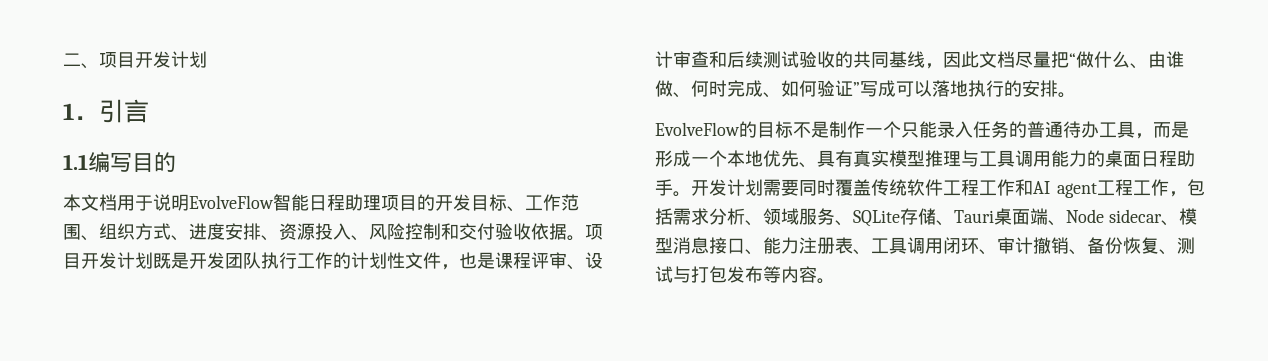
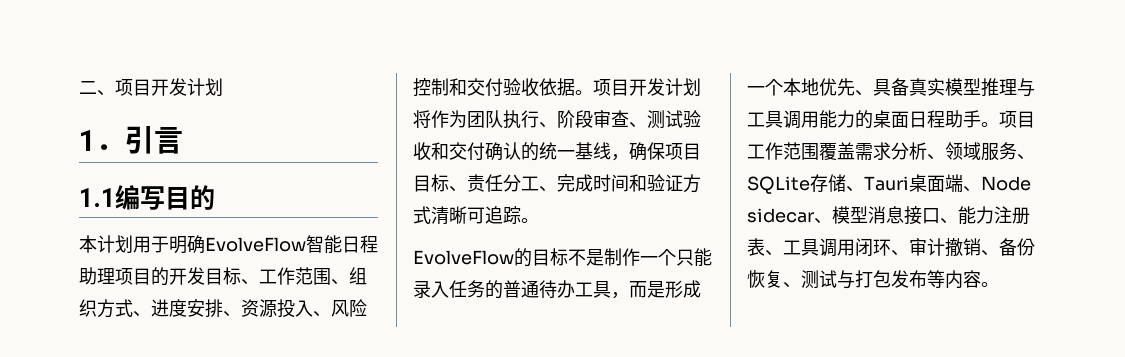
[81,194,189,211] 文档用于说明 -> [97,235,205,254] 计划用于明确
[153,252,603,270] [655,51,1184,69] [655,80,1058,98] 既是开发团队执行工作的计划性文件，也是课程评审、设计审查和后续测试验收的共同基线，因此文档尽量把“做什么、由谁做、何时完成、如何验证”写成可以落地执行的安排 -> [413,110,701,129] [413,142,701,161] [413,174,701,193] [413,206,521,225] 将作为团队执行、阶段审查、测试验收和交付确认的统一基线，确保项目目标、责任分工、完成时间和验证方式清晰可追踪
[835,150,853,167] 有 -> [891,78,909,96] 备
[691,179,1205,198] [655,208,673,225] 开发计划需要同时覆盖传统软件工程工作和AI agent工程工作，包括 -> [999,111,1035,128] [747,142,855,160] 项目工作范围覆盖

